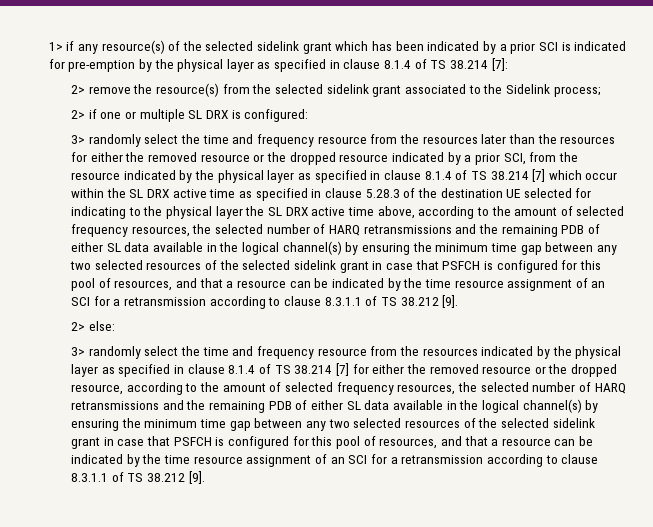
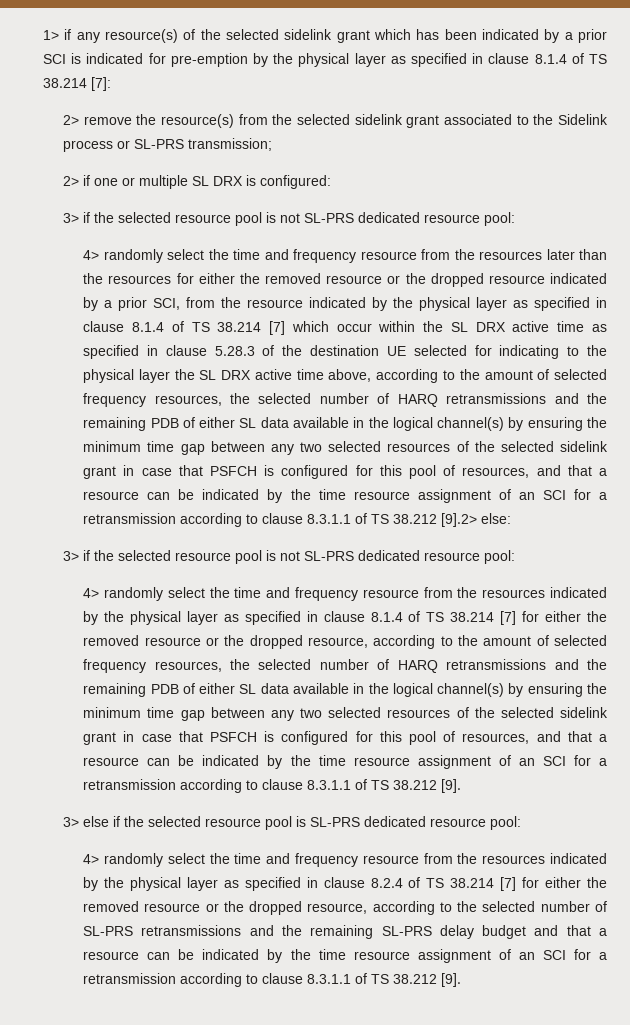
[553,86,601,97] process; -> [63,138,273,152] process or SL-PRS transmission;
(86, 139) none -> [83,212,516,226] [83,250,100,260] if the selected resource pool is not SL-PRS dedicated resource pool: // 4>
[442,295,459,308] [71,322,86,331] [9]. // 2> -> [441,513,478,527] [9].2>
(86, 351) none -> [83,550,516,564] [83,588,100,598] if the selected resource pool is not SL-PRS dedicated resource pool: // 4>
(205, 477) none -> [63,816,522,830] [83,853,607,867] [83,877,607,891] [83,901,607,915] [83,925,607,939] [83,949,607,963] [83,973,462,987] // 3> else if the selected resource pool is SL-PRS dedicated resource pool: // 4> randomly select the time and frequency resource from the resources indicated by the physical layer as specified in clause 8.2.4 of TS 38.214 [7] for either the removed resource or the dropped resource, according to the selected number of SL-PRS retransmissions and the remaining SL-PRS delay budget and that a resource can be indicated by the time resource assignment of an SCI for a retransmission according to clause 8.3.1.1 of TS 38.212 [9].

